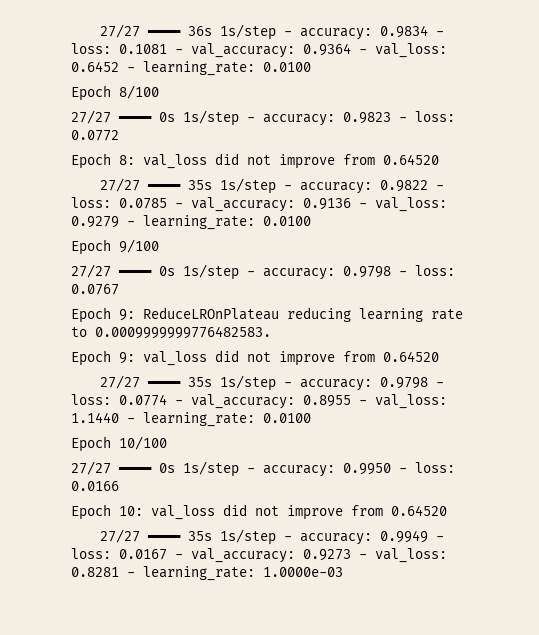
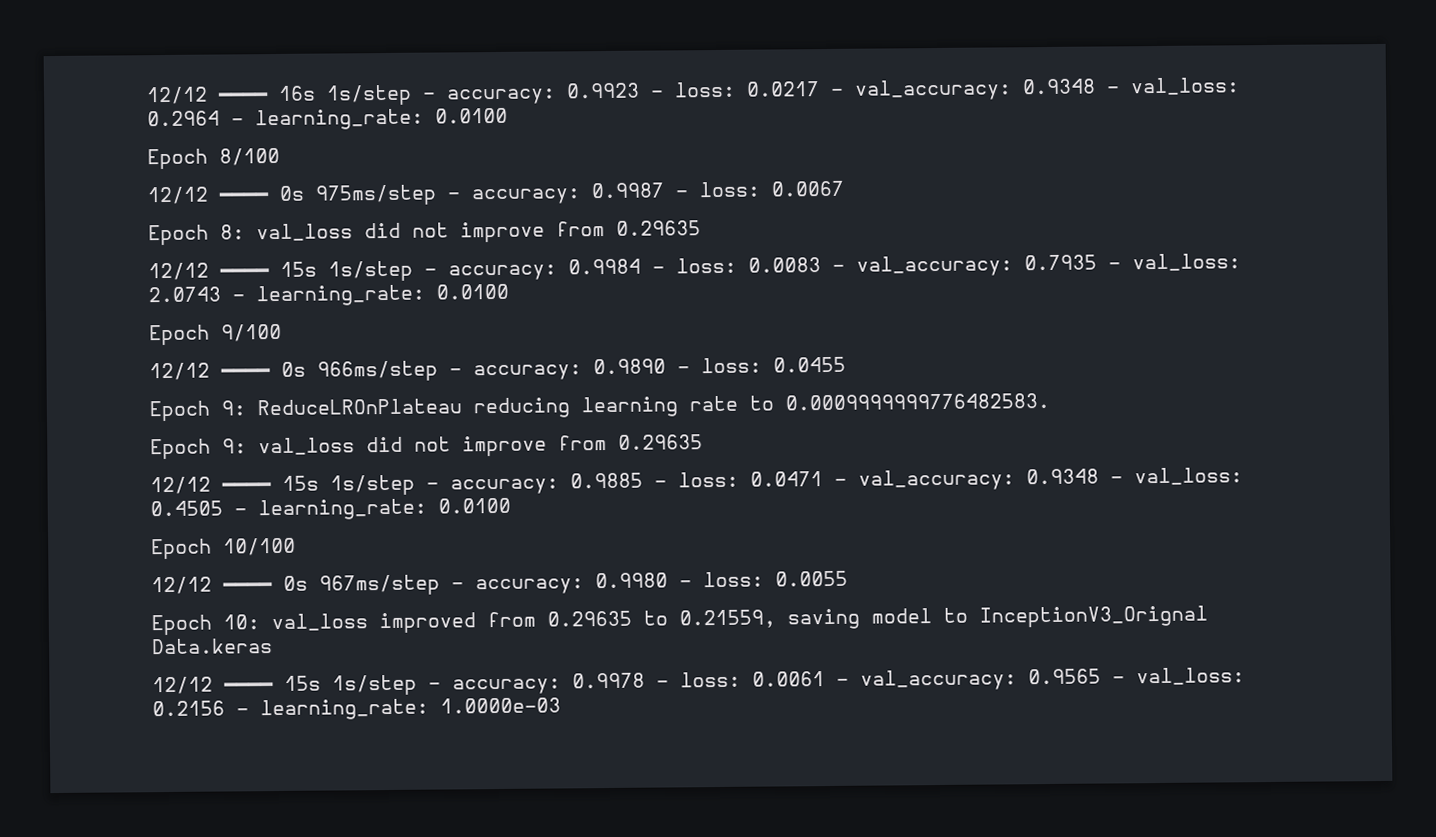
[99,24,444,40] [71,43,447,58] [71,61,119,72] 27/27 ━━━━ 36s 1s/step - accuracy: 0.9834 - loss: 0.1081 - val_accuracy: 0.9364 - val_loss: 0.6452 -> [146,77,1240,106] [147,110,220,127] 12/12 ━━━━ 16s 1s/step - accuracy: 0.9923 - loss: 0.0217 - val_accuracy: 0.9348 - val_loss: 0.2964
[71,110,455,126] [71,130,119,141] 27/27 ━━━━ 0s 1s/step - accuracy: 0.9823 - loss: 0.0772 -> [147,180,844,206] 12/12 ━━━━ 0s 975ms/step - accuracy: 0.9987 - loss: 0.0067
[383,154,439,165] [99,178,444,194] [71,197,447,212] [71,216,119,228] 0.64520 // 27/27 ━━━━ 35s 1s/step - accuracy: 0.9822 - loss: 0.0785 - val_accuracy: 0.9136 - val_loss: 0.9279 -> [616,220,701,236] [148,253,1241,282] [148,286,221,303] 0.29635 // 12/12 ━━━━ 15s 1s/step - accuracy: 0.9984 - loss: 0.0083 - val_accuracy: 0.7935 - val_loss: 2.0743
[71,264,455,280] [71,284,119,295] 27/27 ━━━━ 0s 1s/step - accuracy: 0.9798 - loss: 0.0767 -> [149,356,846,382] 12/12 ━━━━ 0s 966ms/step - accuracy: 0.9890 - loss: 0.0455
[383,351,439,362] [99,375,444,391] [71,394,447,409] [71,412,119,423] 0.64520 // 27/27 ━━━━ 35s 1s/step - accuracy: 0.9798 - loss: 0.0774 - val_accuracy: 0.8955 - val_loss: 1.1440 -> [618,434,703,450] [150,467,1243,496] [150,500,223,517] 0.29635 // 12/12 ━━━━ 15s 1s/step - accuracy: 0.9885 - loss: 0.0471 - val_accuracy: 0.9348 - val_loss: 0.4505
[71,461,455,477] [71,481,119,491] 27/27 ━━━━ 0s 1s/step - accuracy: 0.9950 - loss: 0.0166 -> [151,570,848,596] 12/12 ━━━━ 0s 967ms/step - accuracy: 0.9980 - loss: 0.0055
[223,504,447,520] [99,529,444,545] [71,548,447,563] [71,567,119,577] did not improve from 0.64520 // 27/27 ━━━━ 35s 1s/step - accuracy: 0.9949 - loss: 0.0167 - val_accuracy: 0.9273 - val_loss: 0.8281 -> [379,605,1208,634] [151,638,273,655] [152,667,1245,696] [152,700,225,717] improved from 0.29635 to 0.21559, saving model to InceptionV3_Orignal Data.keras // 12/12 ━━━━ 15s 1s/step - accuracy: 0.9978 - loss: 0.0061 - val_accuracy: 0.9565 - val_loss: 0.2156

